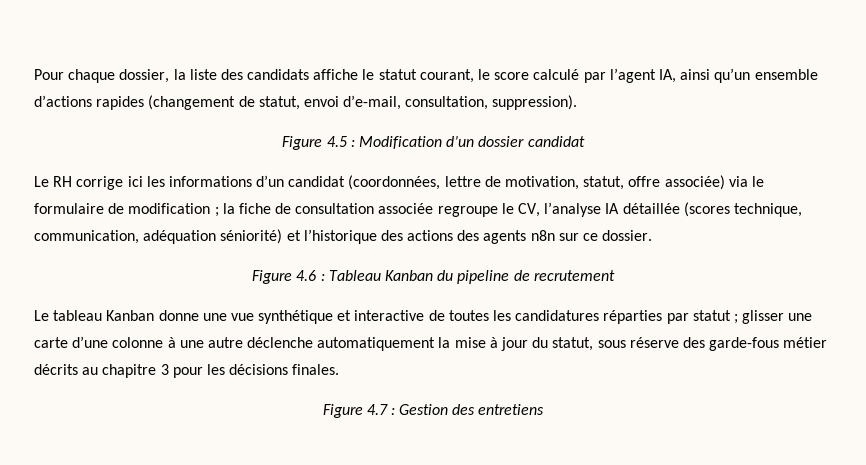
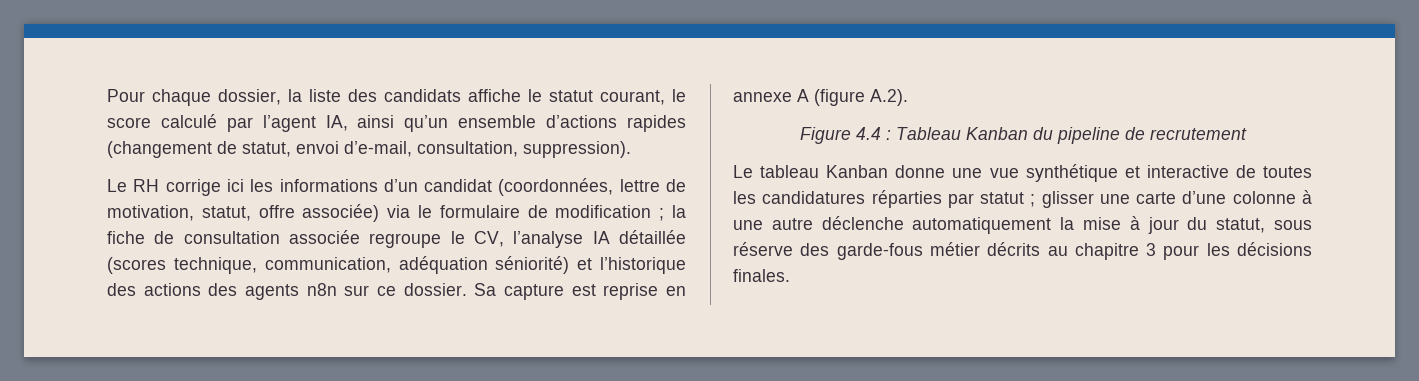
[282,135,585,150] // Figure 4.5 : Modification d’un dossier candidat -> (631, 149) none
[252,270,317,284] // Figure 4.6 -> [474,283,686,300] [733,89,908,106] [799,127,881,144] Sa capture est reprise en annexe A (figure A.2). // Figure 4.4
[322,404,545,418] // Figure 4.7 : Gestion des entretiens -> (790, 275) none

